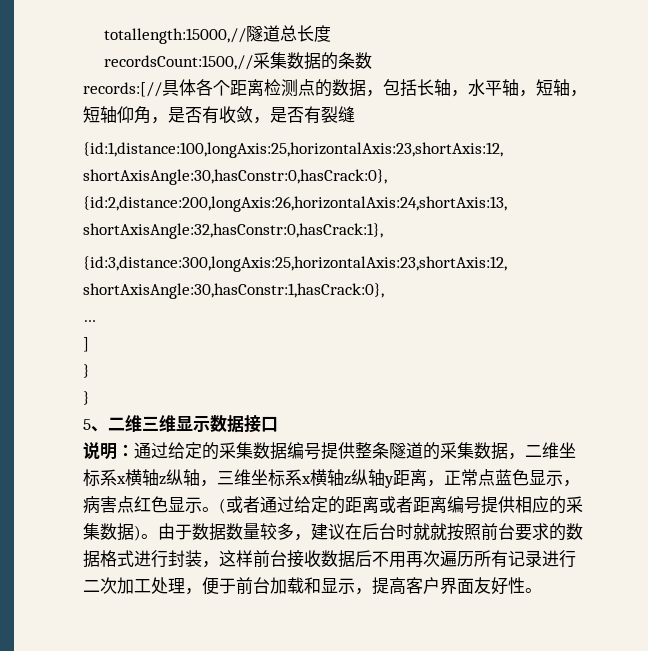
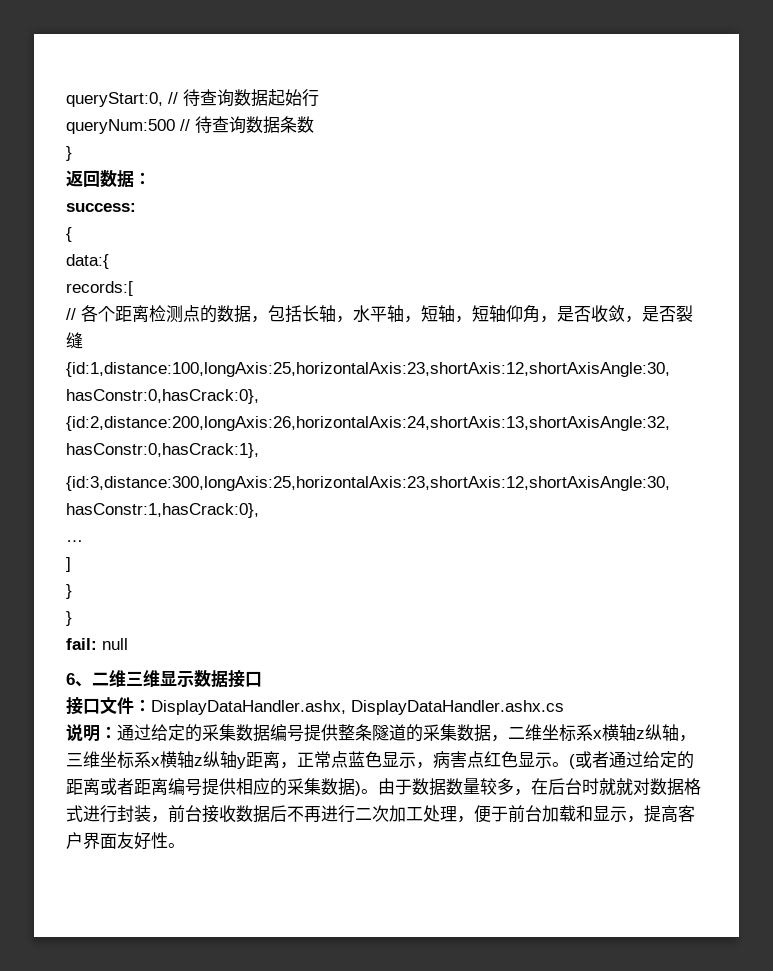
[103,25,331,44] [103,52,372,70] [83,79,196,97] totallength:15000,//隧道总长度 // recordsCount:1500,//采集数据的条数 // records:[//具体 -> [66,89,319,107] [66,116,314,134] [66,146,72,161] [66,170,151,188] [66,203,136,212] [66,227,72,242] [66,254,109,269] [66,281,133,296] [66,308,76,320] queryStart:0, // 待查询数据起始行 // queryNum:500 // 待查询数据条数 // } // 返回数据： // success: // { // data:{ // records:[ // //
[202,106,219,124] 有 -> (591, 314) none
[304,106,321,124] 有 -> (676, 314) none
[83,419,91,430] 5 -> [66,638,128,650] [66,673,75,685] fail: null // 6
(278, 424) none -> [66,697,564,715] // 接口文件：DisplayDataHandler.ashx, DisplayDataHandler.ashx.cs
[311,523,345,540] 建议 -> (531, 792) none
[447,523,566,541] 按照前台要求的 -> [633,778,650,795] 对
[219,550,253,567] 这样 -> (168, 819) none
[389,550,542,568] 用再次遍历所有记录 -> [304,806,321,823] 再

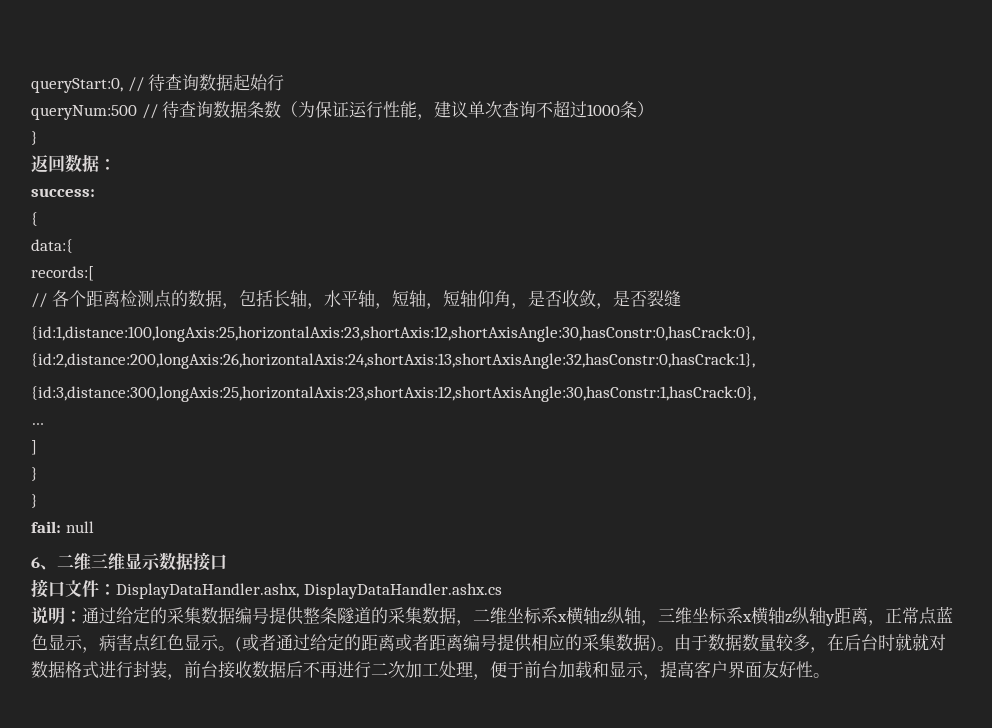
(314, 124) none -> [281,100,655,120] （为保证运行性能，建议单次查询不超过1000条）

